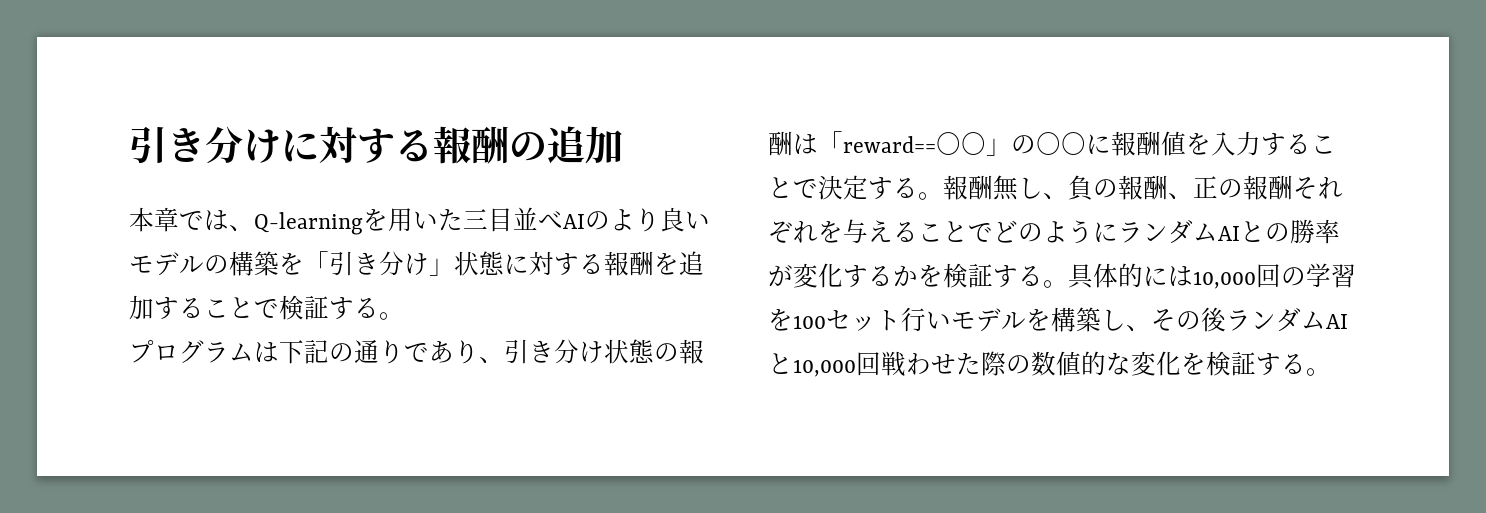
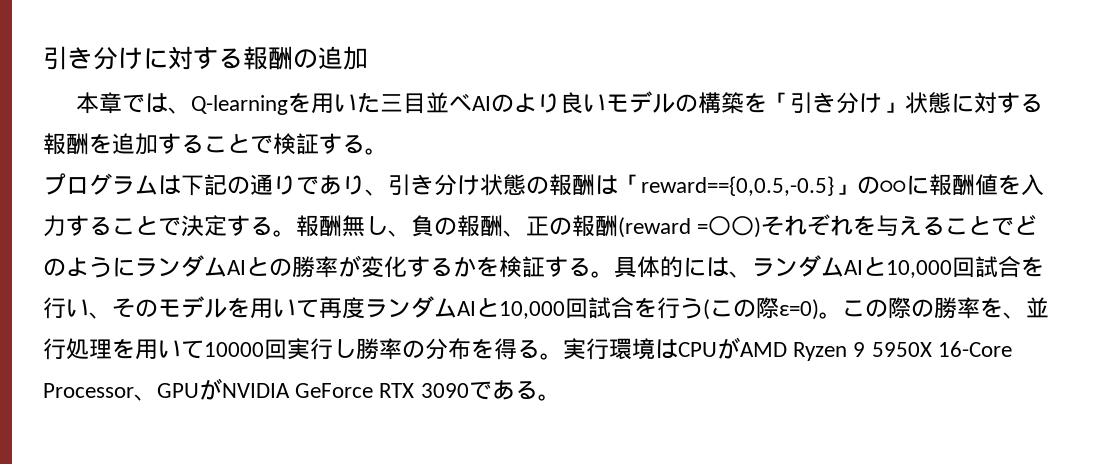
[843,132,986,155] reward==○○ -> [641,176,834,196] reward=={0,0.5,-0.5}
(1293, 187) none -> [618,216,762,238] (reward =〇〇)
[1193,263,1356,289] [768,307,1348,332] [768,351,1281,377] 10,000回の学習を100セット行いモデルを構築し、その後ランダムAIと10,000回戦わせた際の数値的な変化を検証す -> [729,255,1044,278] [43,296,1049,320] [43,337,1012,361] [43,378,515,401] 、ランダムAIと10,000回試合を行い、そのモデルを用いて再度ランダムAIと10,000回試合を行う(この際ε=0)。この際の勝率を、並行処理を用いて10000回実行し勝率の分布を得る。実行環境はCPUがAMD Ryzen 9 5950X 16-Core Processor、GPUがNVIDIA GeForce RTX 3090であ

